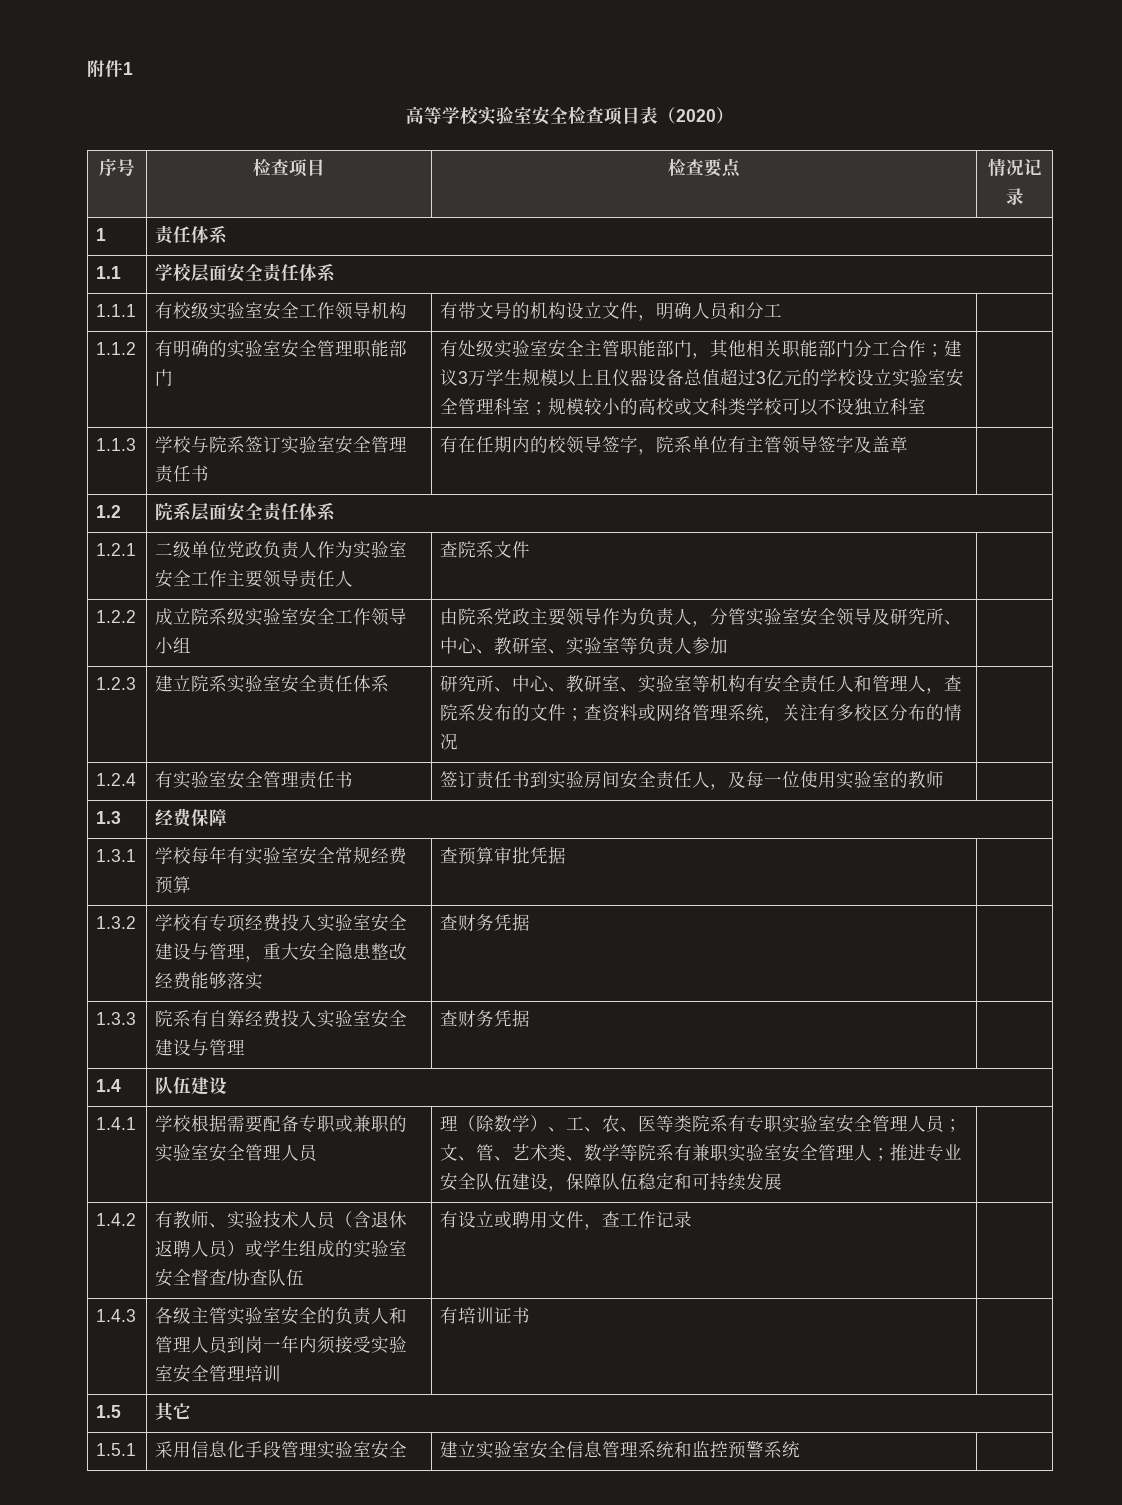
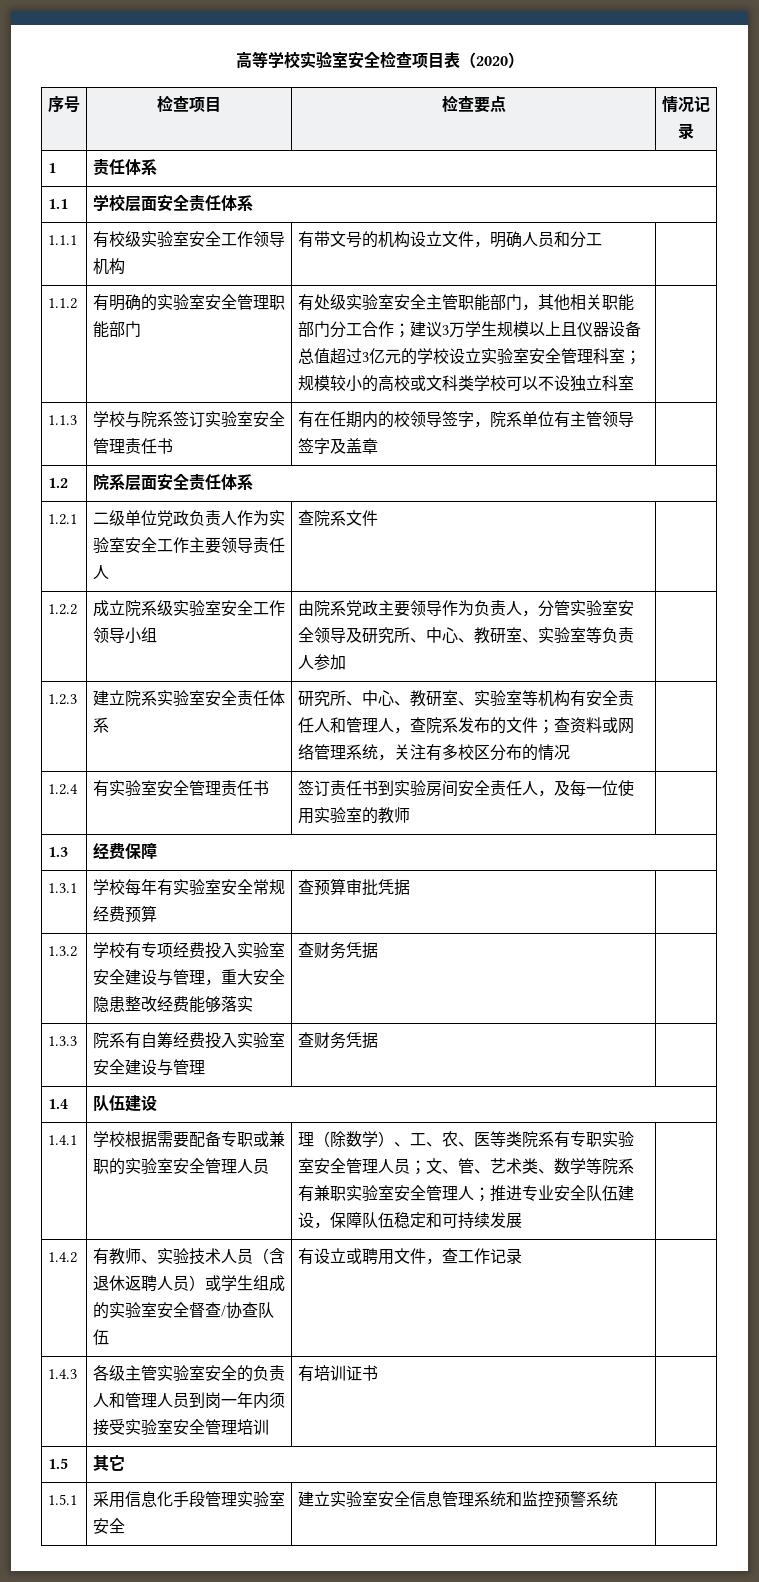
[87,60,133,78] 附件1 // -> (235, 59) none

